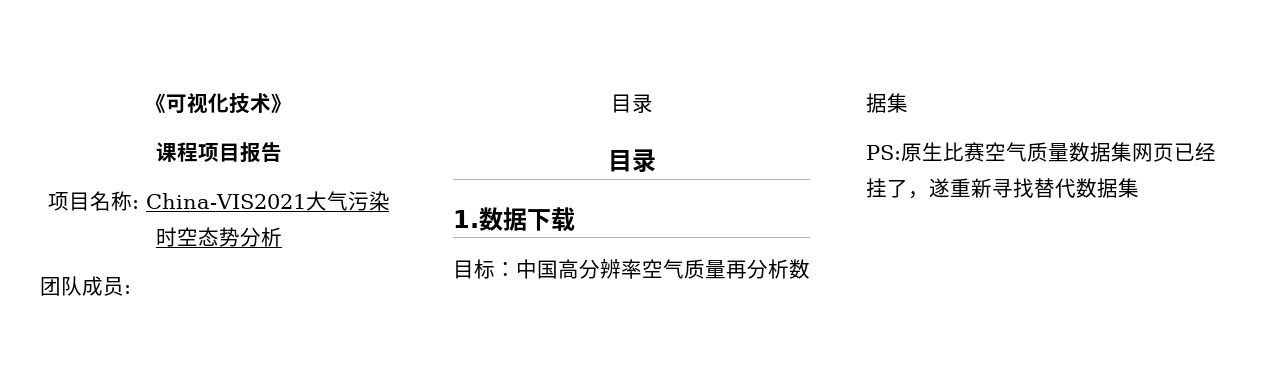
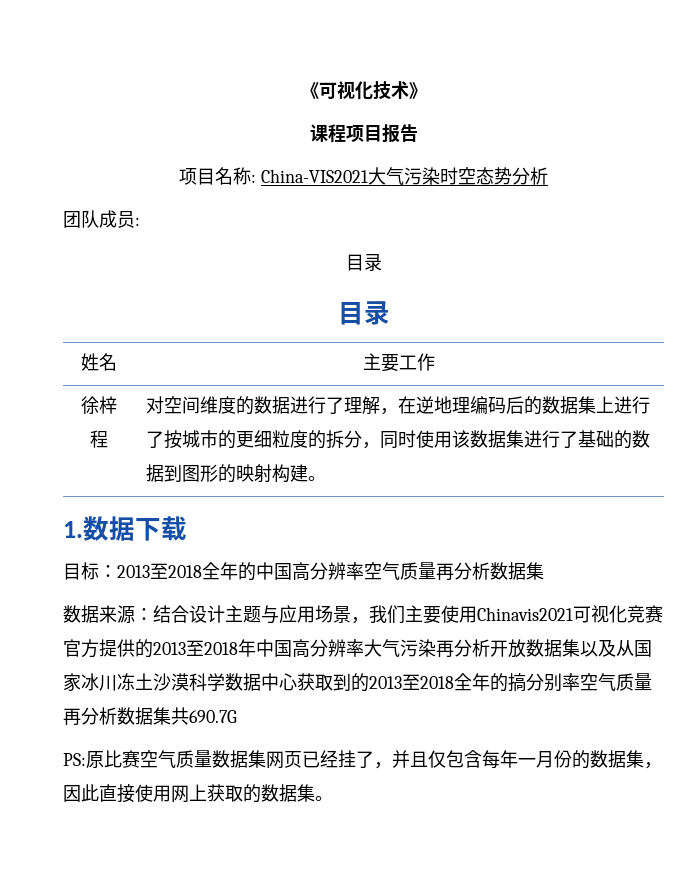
(656, 161) none -> [81,353,117,371] [363,353,435,372] [81,396,117,415] [90,430,108,448] [145,396,650,415] [145,430,650,449] [145,464,326,483] // 姓名 | 主要工作 // 徐梓程 | 对空间维度的数据进行了理解，在逆地理编码后的数据集上进行了按城市的更细粒度的拆分，同时使用该数据集进行了基础的数据到图形的映射构建。
(516, 269) none -> [117,562,256,581] 2013至2018全年的
(908, 103) none -> [63,605,663,624] [63,639,652,658] [63,673,652,692] [63,707,237,726] // 数据来源：结合设计主题与应用场景，我们主要使用Chinavis2021可视化竞赛官方提供的2013至2018年中国高分辨率大气污染再分析开放数据集以及从国家冰川冻土沙漠科学数据中心获取到的2013至2018全年的搞分别率空气质量再分析数据集共690.7G
[922,142,943,161] 生 -> (104, 759) none
[929,178,1139,198] 遂重新寻找替代数据集 -> [392,750,662,769] [63,784,333,803] 并且仅包含每年一月份的数据集，因此直接使用网上获取的数据集。

